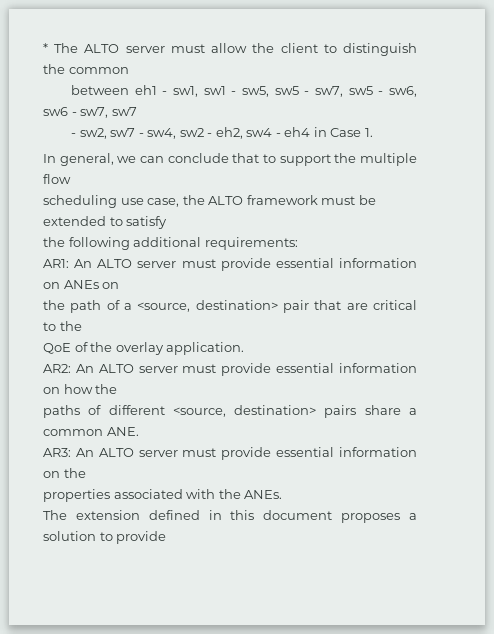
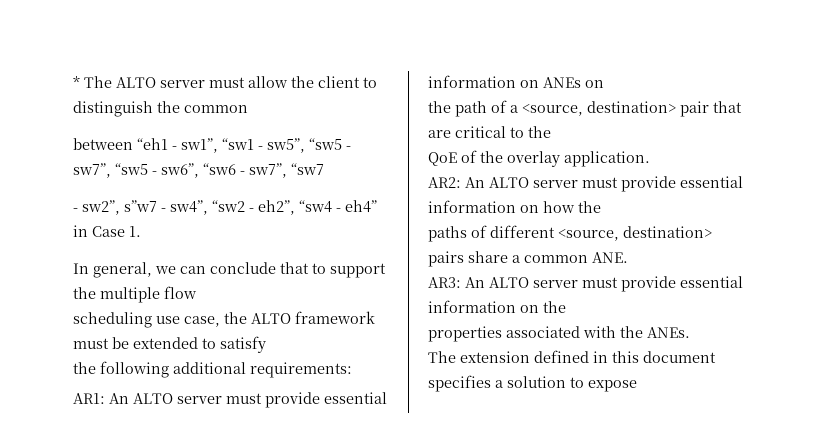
[134,85,418,97] [43,107,137,118] [71,127,311,139] eh1 - sw1, sw1 - sw5, sw5 - sw7, sw5 - sw6, sw6 - sw7, sw7 // - sw2, sw7 - sw4, sw2 - eh2, sw4 - eh4 -> [137,138,351,153] [73,163,324,178] [73,200,377,215] “eh1 - sw1”, “sw1 - sw5”, “sw5 - sw7”, “sw5 - sw6”, “sw6 - sw7”, “sw7 // - sw2”, s”w7 - sw4”, “sw2 - eh2”, “sw4 - eh4”
[341,513,401,523] proposes -> [428,375,491,392] specifies
[116,531,167,544] provide -> [588,380,637,392] expose

